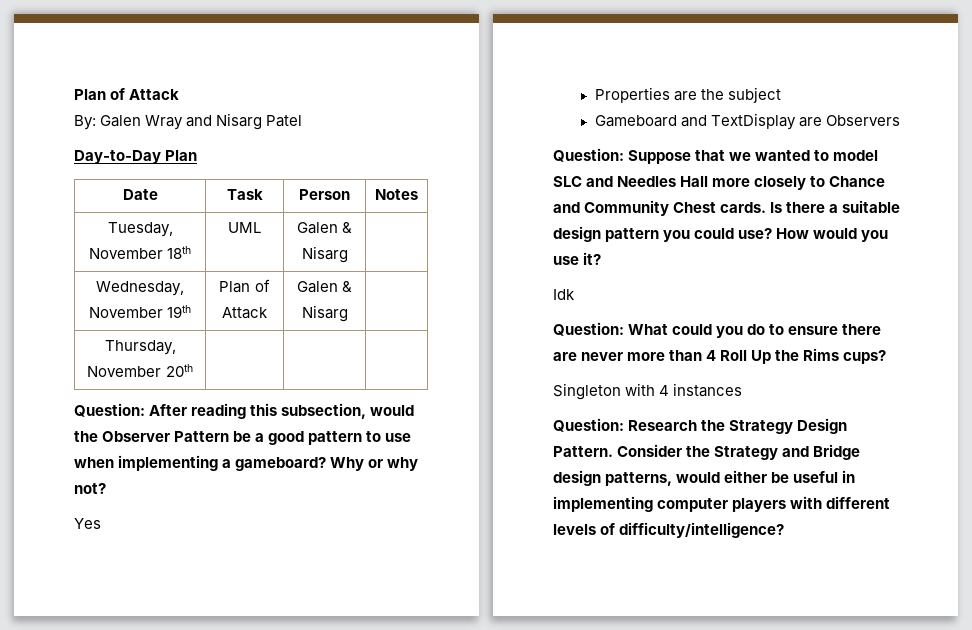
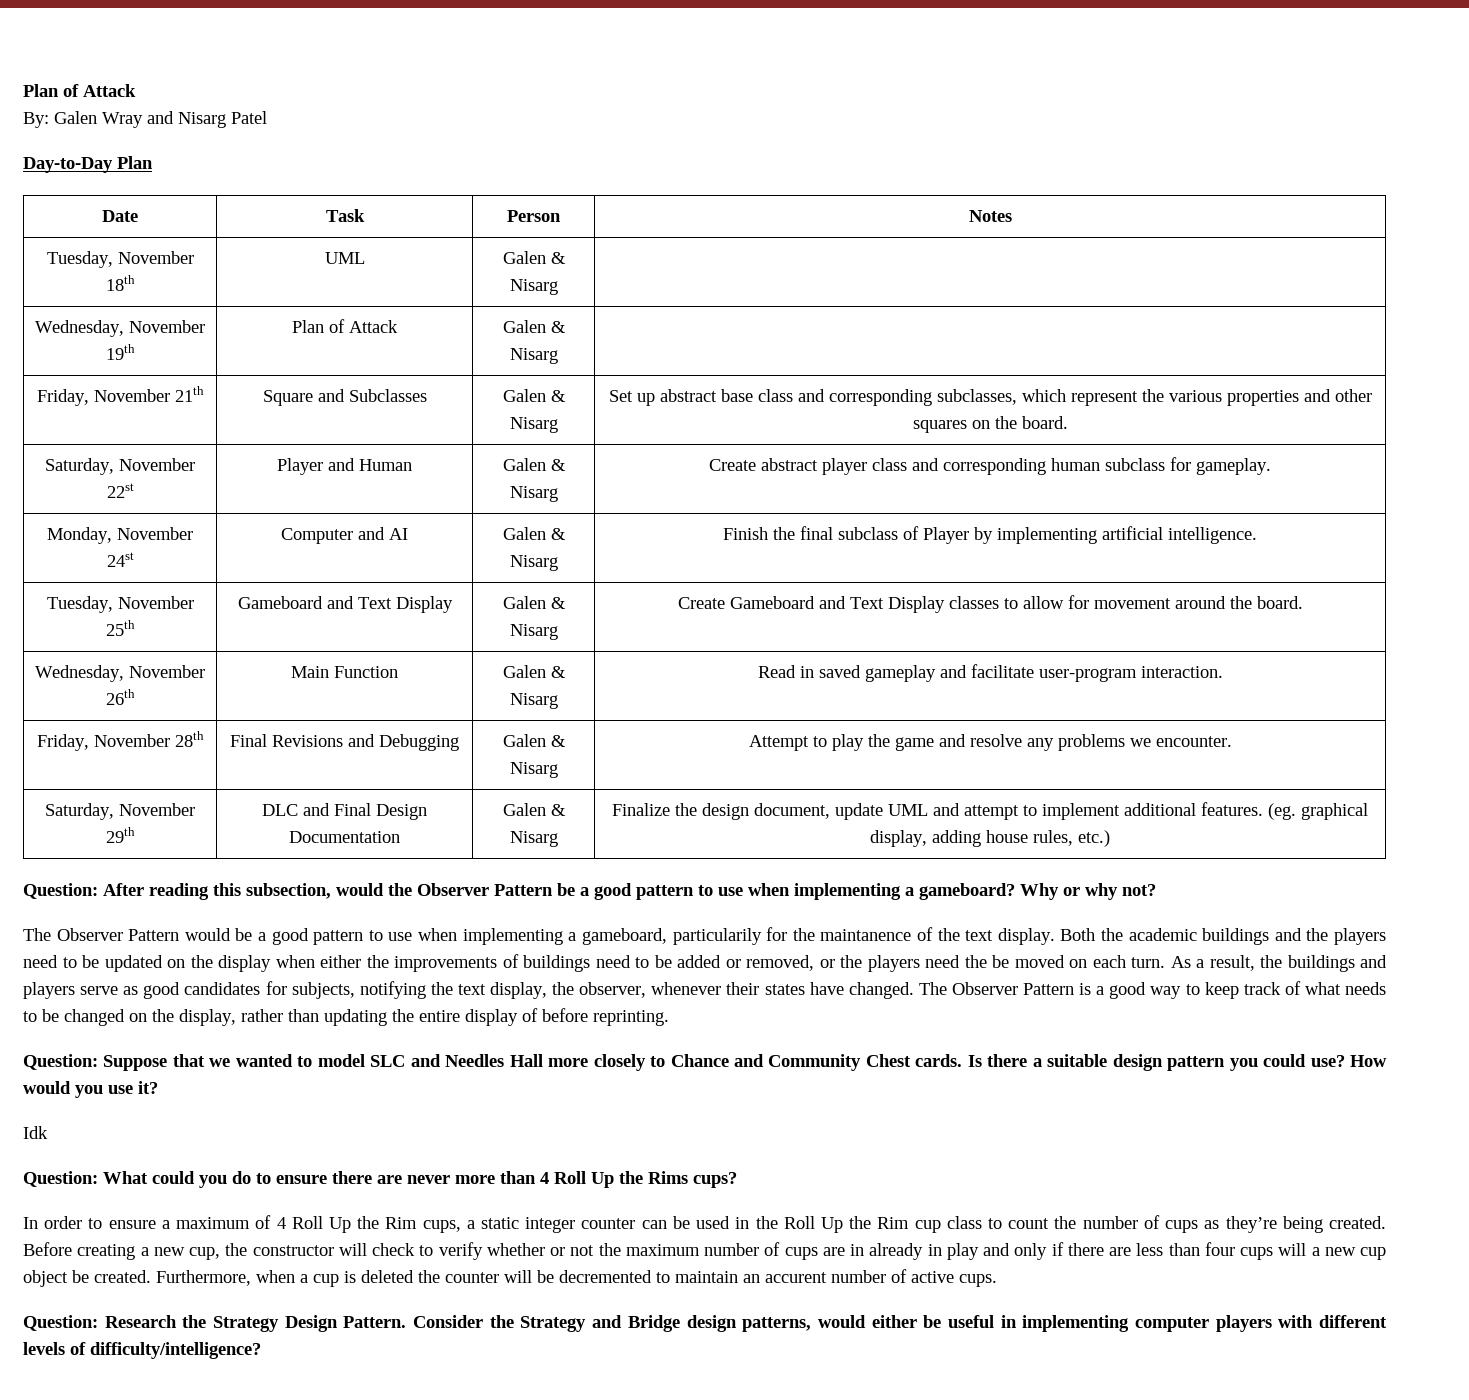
[104,340,176,355] [87,364,193,377] Thursday, November 20th | | | -> [36,386,204,406] [262,389,427,406] [502,389,566,402] [509,417,558,433] [608,389,1372,406] [912,416,1068,433] [45,458,195,475] [106,483,134,498] [277,458,412,475] [502,458,566,471] [509,486,558,502] [709,457,1271,475] [47,527,193,544] [106,552,134,567] [281,527,408,544] [502,527,566,540] [509,555,558,571] [723,526,1257,544] [46,596,194,613] [105,620,135,636] [237,596,453,613] [502,596,566,609] [509,624,558,640] [677,595,1303,613] [35,665,205,682] [105,689,135,705] [291,666,398,678] [502,665,566,678] [509,693,558,709] [757,664,1223,682] [36,731,204,751] [230,734,459,751] [502,734,566,747] [509,762,558,778] [748,734,1232,751] [45,803,195,820] [105,827,135,843] [262,803,427,820] [289,831,400,843] [502,803,566,816] [509,831,558,847] [612,802,1368,820] [870,830,1110,847] Friday, November 21th | Square and Subclasses | Galen & Nisarg | Set up abstract base class and corresponding subclasses, which represent the various properties and other squares on the board. // Saturday, November 22st | Player and Human | Galen & Nisarg | Create abstract player class and corresponding human subclass for gameplay. // Monday, November 24st | Computer and AI | Galen & Nisarg | Finish the final subclass of Player by implementing artificial intelligence. // Tuesday, November 25th | Gameboard and Text Display | Galen & Nisarg | Create Gameboard and Text Display classes to allow for movement around the board. // Wednesday, November 26th | Main Function | Galen & Nisarg | Read in saved gameplay and facilitate user-program interaction. // Friday, November 28th | Final Revisions and Debugging | Galen & Nisarg | Attempt to play the game and resolve any problems we encounter. // Saturday, November 29th | DLC and Final Design Documentation | Galen & Nisarg | Finalize the design document, update UML and attempt to implement additional features. (eg. graphical display, adding house rules, etc.)
[74,518,101,529] [594,87,781,103] [594,113,900,130] Yes // Properties are the subject // Gameboard and TextDisplay are Observers -> [23,927,1387,945] [23,954,1387,972] [23,981,1386,999] [23,1008,669,1026] The Observer Pattern would be a good pattern to use when implementing a gameboard, particularily for the maintanence of the text display. Both the academic buildings and the players need to be updated on the display when either the improvements of buildings need to be added or removed, or the players need the be moved on each turn. As a result, the buildings and players serve as good candidates for subjects, notifying the text display, the observer, whenever their states have changed. The Observer Pattern is a good way to keep track of what needs to be changed on the display, rather than updating the entire display of before reprinting.
[553,383,743,400] Singleton with 4 instances -> [23,1215,1387,1233] [23,1242,1386,1260] [23,1269,997,1287] In order to ensure a maximum of 4 Roll Up the Rim cups, a static integer counter can be used in the Roll Up the Rim cup class to count the number of cups as they’re being created. Before creating a new cup, the constructor will check to verify whether or not the maximum number of cups are in already in play and only if there are less than four cups will a new cup object be created. Furthermore, when a cup is deleted the counter will be decremented to maintain an accurent number of active cups.

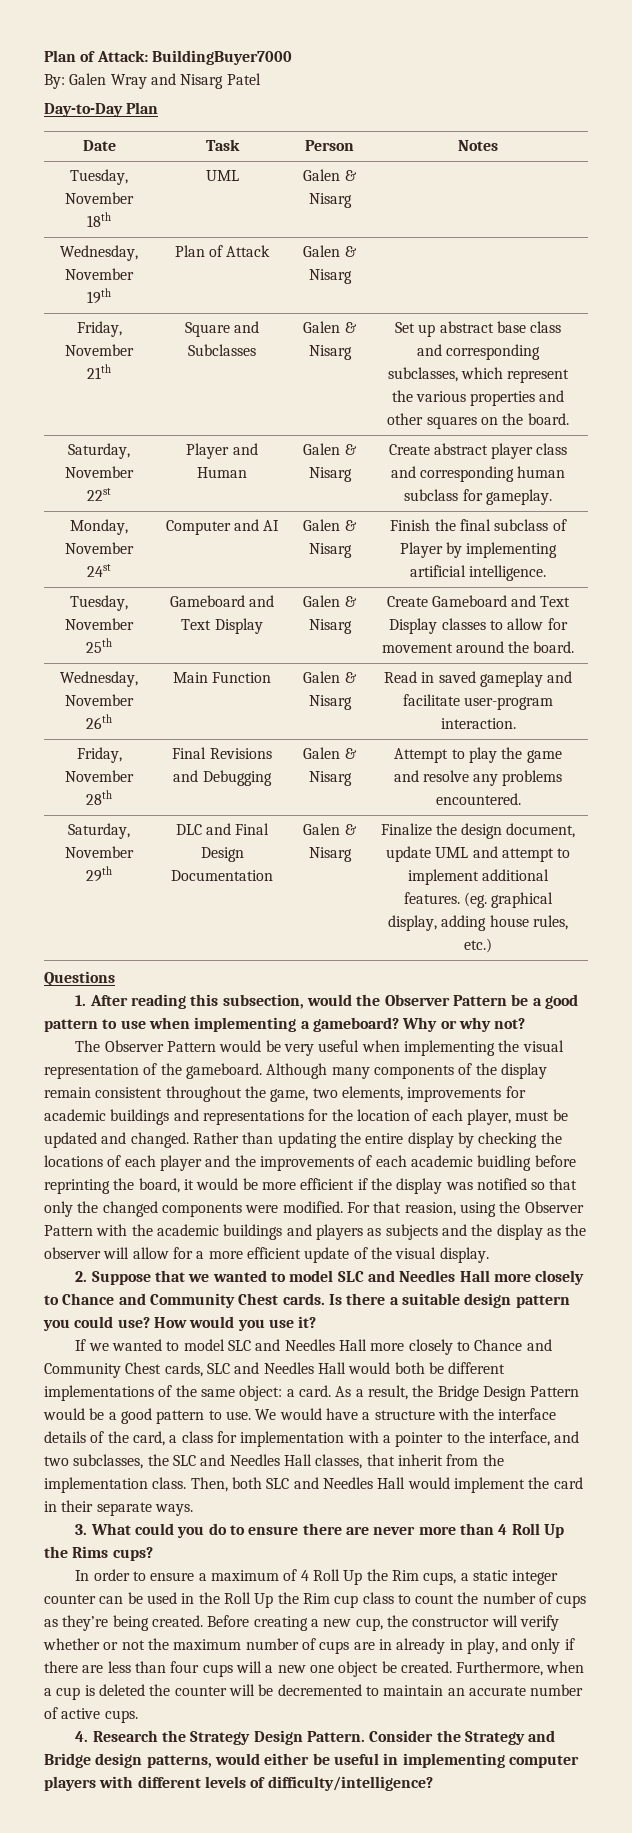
[23,84,136,97] Plan of Attack -> [44,50,292,65] Plan of Attack: BuildingBuyer7000
[1129,736,1232,747] we encounter. -> [435,793,521,805] encountered.
[23,883,98,899] Question: -> [44,971,115,986] [75,995,87,1006] Questions // 1.
[258,927,1387,945] [23,954,1387,972] [23,981,1386,999] [23,1009,283,1026] a good pattern to use when implementing a gameboard, particularily for the maintanence of the text display. Both the academic buildings and the players need to be updated on the display when either the improvements of buildings need to be added or removed, or the players need the be moved on each turn. As a result, the buildings and players serve as good candidates for subjects, notifying the text display, the observer, whenever their states have changed. The Observer Pattern is a good way to keep track of what needs to be changed on the display, rather -> [283,1040,564,1056] [44,1063,547,1079] [44,1086,526,1102] [44,1109,568,1125] [44,1132,239,1148] very useful when implementing the visual representation of the gameboard. Although many components of the display remain consistent throughout the game, two elements, improvements for academic buildings and representations for the location of each player, must be updated and changed. Rather
[522,1008,669,1026] [23,1054,98,1070] of before reprinting. // Question: -> [457,1132,562,1148] [44,1155,576,1171] [44,1178,578,1194] [44,1201,584,1217] [44,1224,587,1240] [44,1247,489,1263] [75,1271,88,1282] by checking the locations of each player and the improvements of each academic buidling before reprinting the board, it would be more efficient if the display was notified so that only the changed components were modified. For that reasion, using the Observer Pattern with the academic buildings and players as subjects and the display as the observer will allow for a more efficient update of the visual display. // 2.
[23,1126,48,1139] [23,1171,98,1187] Idk // Question: -> [75,1339,552,1355] [44,1362,506,1378] [44,1385,580,1401] [43,1408,557,1424] [44,1431,580,1447] [44,1454,504,1469] [44,1477,583,1493] [44,1500,193,1516] [75,1524,88,1535] If we wanted to model SLC and Needles Hall more closely to Chance and Community Chest cards, SLC and Needles Hall would both be different implementations of the same object: a card. As a result, the Bridge Design Pattern would be a good pattern to use. We would have a structure with the interface details of the card, a class for implementation with a pointer to the interface, and two subclasses, the SLC and Needles Hall classes, that inherit from the implementation class. Then, both SLC and Needles Hall would implement the card in their separate ways. // 3.
[372,1243,434,1256] check to -> (518, 1621) none
[946,1243,979,1260] play -> [466,1638,498,1654] play,
[1360,1247,1386,1260] cup -> [309,1665,334,1673] one
[765,1272,827,1283] accurent -> [468,1686,526,1696] accurate
[23,1315,98,1331] Question: -> [75,1731,89,1742] 4.

